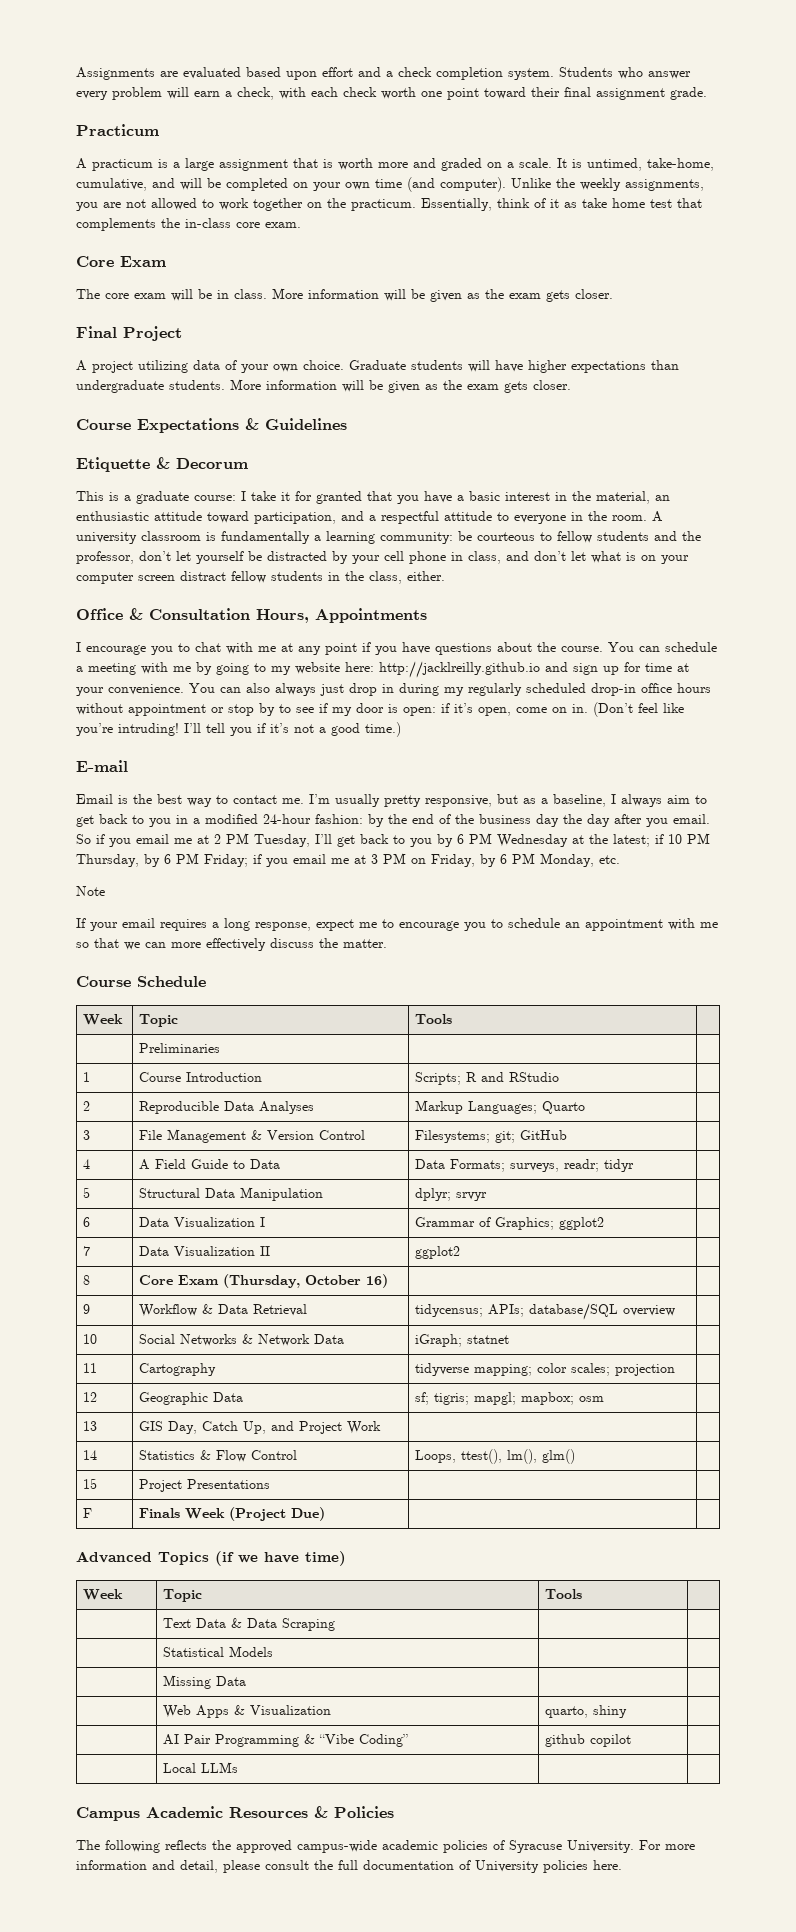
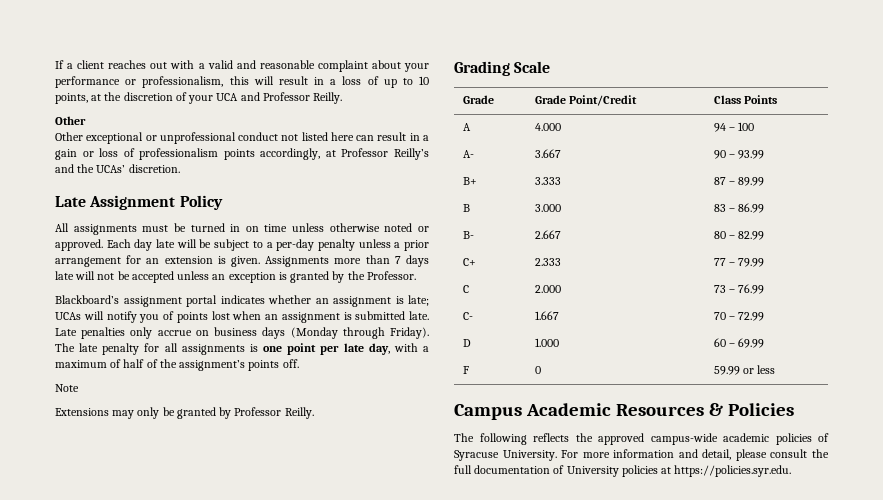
[76,67,691,80] [76,87,707,100] [76,124,159,136] [76,158,714,171] [76,177,704,192] [76,198,702,211] [76,218,301,231] [76,256,166,267] [76,288,613,302] [76,326,182,341] [76,360,679,373] [76,379,571,393] [76,418,347,433] [76,457,248,472] [76,491,670,504] [76,511,663,524] [76,531,701,544] [76,551,689,564] [76,571,445,584] [76,608,427,623] [76,642,717,655] [76,661,689,678] [76,683,711,696] [76,702,684,717] [76,722,401,737] [76,760,128,772] [76,794,707,807] [76,814,710,827] [76,833,710,847] [76,853,620,867] [76,886,105,896] [76,918,718,931] [76,938,387,951] [76,976,206,987] [83,1014,124,1025] [139,1014,179,1027] [415,1014,453,1024] [139,1043,221,1053] [83,1072,91,1082] [139,1072,263,1082] [415,1072,560,1085] [83,1101,91,1111] [139,1101,315,1114] [415,1100,586,1114] [83,1130,91,1140] [139,1129,366,1143] [415,1130,568,1143] [83,1159,91,1169] [139,1159,281,1170] [415,1159,635,1172] [83,1187,91,1198] [139,1187,324,1201] [415,1188,488,1201] [83,1217,91,1227] [139,1217,266,1227] [415,1217,605,1230] [83,1246,91,1256] [139,1246,271,1256] [415,1246,461,1259] [83,1275,91,1285] [139,1274,389,1288] [83,1304,91,1314] [139,1304,308,1317] [415,1303,676,1320] [83,1334,98,1344] [139,1334,345,1346] [415,1334,510,1347] [83,1363,98,1373] [139,1363,217,1376] [415,1363,676,1376] [83,1392,98,1402] [139,1392,244,1405] [415,1392,605,1405] [83,1421,98,1431] [139,1421,382,1434] [83,1450,98,1460] [139,1450,298,1462] [415,1449,576,1464] [83,1478,98,1489] [139,1479,271,1492] [83,1508,93,1518] [139,1507,326,1521] [76,1551,346,1566] [83,1589,124,1600] [163,1589,203,1602] [545,1589,583,1599] [163,1618,336,1631] [163,1646,274,1657] [163,1675,247,1689] [163,1705,332,1718] [545,1705,628,1718] [163,1734,409,1747] [545,1734,632,1747] [163,1762,239,1773] Assignments are evaluated based upon effort and a check completion system. Students who answer every problem will earn a check, with each check worth one point toward their final assignment grade. // Practicum // A practicum is a large assignment that is worth more and graded on a scale. It is untimed, take-home, cumulative, and will be completed on your own time (and computer). Unlike the weekly assignments, you are not allowed to work together on the practicum. Essentially, think of it as take home test that complements the in-class core exam. // Core Exam // The core exam will be in class. More information will be given as the exam gets closer. // Final Project // A project utilizing data of your own choice. Graduate students will have higher expectations than undergraduate students. More information will be given as the exam gets closer. // Course Expectations & Guidelines // Etiquette & Decorum // This is a graduate course: I take it for granted that you have a basic interest in the material, an enthusiastic attitude toward participation, and a respectful attitude to everyone in the room. A university classroom is fundamentally a learning community: be courteous to fellow students and the professor, don’t let yourself be distracted by your cell phone in class, and don’t let what is on your computer screen distract fellow students in the class, either. // Office & Consultation Hours, Appointments // I encourage you to chat with me at any point if you have questions about the course. You can schedule a meeting with me by going to my website here: http://jacklreilly.github.io and sign up for time at your convenience. You can also always just drop in during my regularly scheduled drop-in office hours without appointment or stop by to see if my door is open: if it’s open, come on in. (Don’t feel like you’re intruding! I’ll tell you if it’s not a good time.) // E-mail // Email is the best way to contact me. I’m usually pretty responsive, but as a baseline, I always aim to get back to you in a modified 24-hour fashion: by the end of the business day the day after you email. So if you email me at 2 PM Tuesday, I’ll get back to you by 6 PM Wednesday at the latest; if 10 PM Thursday, by 6 PM Friday; if you email me at 3 PM on Friday, by 6 PM Monday, etc. // Note // If your email requires a long response, expect me to encourage you to schedule an appointment with me so that we can more effectively discuss the matter. // Course Schedule // Week | Topic | Tools | // | Preliminaries | | // 1 | Course Introduction | Scripts; R and RStudio | // 2 | Reproducible Data Analyses | Markup Languages; Quarto | // 3 | File Management & Version Control | Filesystems; git; GitHub | // 4 | A Field Guide to Data | Data Formats; surveys, readr; tidyr | // 5 | Structural Data Manipulation | dplyr; srvyr | // 6 | Data Visualization I | Grammar of Graphics; ggplot2 | // 7 | Data Visualization II | ggplot2 | // 8 | Core Exam (Thursday, October 16) | | // 9 | Workflow & Data Retrieval | tidycensus; APIs; database/SQL overview | // 10 | Social Networks & Network Data | iGraph; statnet | // 11 | Cartography | tidyverse mapping; color scales; projection | // 12 | Geographic Data | sf; tigris; mapgl; mapbox; osm | // 13 | GIS Day, Catch Up, and Project Work | | // 14 | Statistics & Flow Control | Loops, ttest(), lm(), glm() | // 15 | Project Presentations | | // F | Finals Week (Project Due) | | // Advanced Topics (if we have time) // Week | Topic | Tools | // | Text Data & Data Scraping | | // | Statistical Models | | // | Missing Data | | // | Web Apps & Visualization | quarto, shiny | // | AI Pair Programming & “Vibe Coding” | github copilot | // | Local LLMs | | -> [55,60,429,72] [55,76,430,88] [55,92,343,104] [55,116,86,125] [55,132,429,144] [55,148,429,160] [55,164,180,173] [55,195,223,210] [55,223,429,235] [55,239,429,251] [55,255,429,267] [55,271,416,283] [55,295,429,307] [55,311,429,323] [55,327,429,339] [55,343,429,355] [55,359,299,371] [55,384,79,392] [55,407,314,419] [454,61,551,76] [462,95,494,104] [534,95,637,106] [713,95,777,104] [462,123,471,131] [534,123,561,131] [713,122,755,132] [462,150,474,158] [534,149,561,158] [713,150,765,159] [462,177,477,185] [534,177,561,185] [713,177,765,186] [462,204,470,212] [534,204,561,212] [713,203,765,213] [462,231,474,239] [534,230,561,239] [713,231,765,240] [462,258,476,266] [534,258,561,266] [713,258,765,267] [462,285,469,293] [534,285,561,293] [713,284,765,294] [462,312,473,320] [534,311,559,320] [713,312,765,321] [462,339,471,347] [534,338,559,347] [713,338,765,348] [462,366,469,374] [534,366,541,374] [713,365,776,375] If a client reaches out with a valid and reasonable complaint about your performance or professionalism, this will result in a loss of up to 10 points, at the discretion of your UCA and Professor Reilly. // Other // Other exceptional or unprofessional conduct not listed here can result in a gain or loss of professionalism points accordingly, at Professor Reilly’s and the UCAs’ discretion. // Late Assignment Policy // All assignments must be turned in on time unless otherwise noted or approved. Each day late will be subject to a per-day penalty unless a prior arrangement for an extension is given. Assignments more than 7 days late will not be accepted unless an exception is granted by the Professor. // Blackboard’s assignment portal indicates whether an assignment is late; UCAs will notify you of points lost when an assignment is submitted late. Late penalties only accrue on business days (Monday through Friday). The late penalty for all assignments is one point per late day, with a maximum of half of the assignment’s points off. // Note // Extensions may only be granted by Professor Reilly. // Grading Scale // Grade | Grade Point/Credit | Class Points // A | 4.000 | 94 – 100 // A- | 3.667 | 90 – 93.99 // B+ | 3.333 | 87 – 89.99 // B | 3.000 | 83 – 86.99 // B- | 2.667 | 80 – 82.99 // C+ | 2.333 | 77 – 79.99 // C | 2.000 | 73 – 76.99 // C- | 1.667 | 70 – 72.99 // D | 1.000 | 60 – 69.99 // F | 0 | 59.99 or less
[593,1860,622,1870] here. -> [661,465,792,477] at https://policies.syr.edu.

